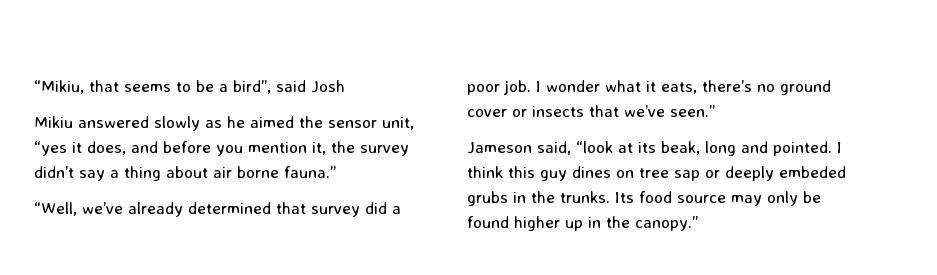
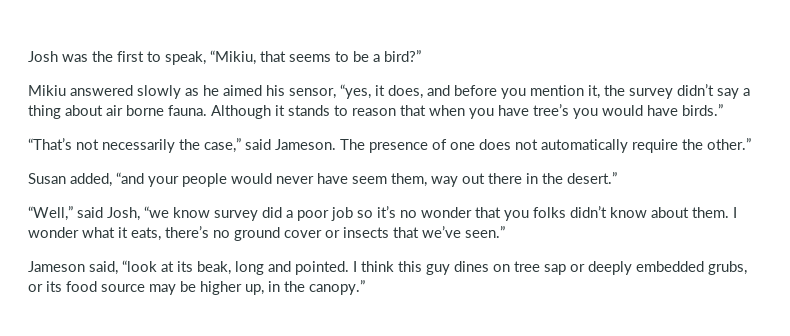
(34, 87) none -> [28,51,206,65] Josh was the first to speak,
[233,80,345,94] bird”, said Josh -> [384,50,421,62] bird?”
[299,116,414,130] [34,141,67,156] the sensor unit, “yes -> [266,84,371,99] his sensor, “yes,
[284,166,336,178] [34,202,401,217] [467,80,531,95] fauna.” // “Well, we’ve already determined that survey did a poor job. -> [168,104,723,119] [28,138,751,153] [28,172,617,187] [28,206,729,221] fauna. Although it stands to reason that when you have tree’s you would have birds.” // “That’s not necessarily the case,” said Jameson. The presence of one does not automatically require the other.” // Susan added, “and your people would never have seem them, way out there in the desert.” // “Well,” said Josh, “we know survey did a poor job so it’s no wonder that you folks didn’t know about them.
[779,166,846,178] [467,191,821,206] [467,216,583,231] embeded grubs in the trunks. Its food source may only be found higher up -> [636,261,747,275] [28,281,264,295] embedded grubs, or its food source may be higher up,

